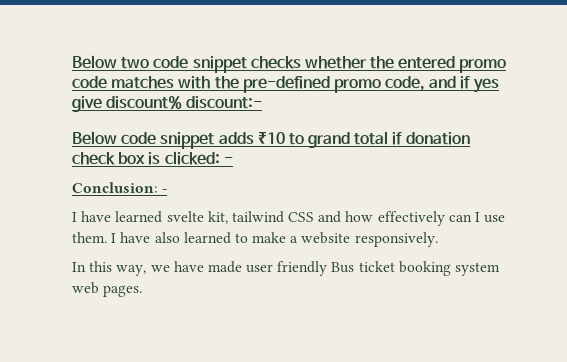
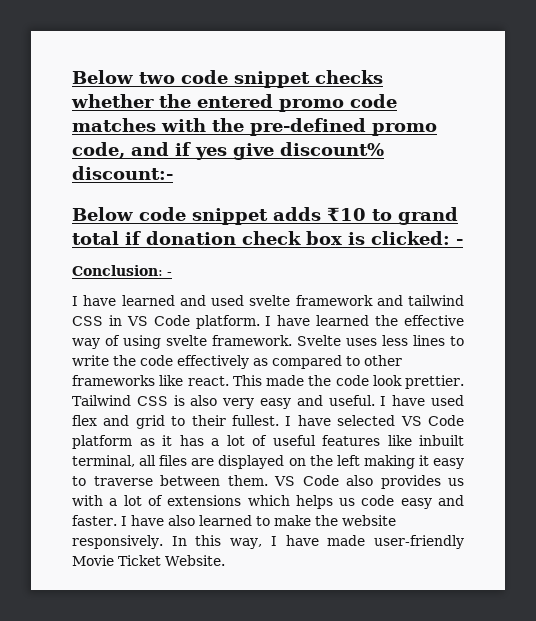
[166,211,506,226] [72,232,107,243] svelte kit, tailwind CSS and how effectively can I use them. -> [179,295,464,306] [72,315,464,329] [72,335,464,349] [72,355,402,369] [72,375,465,389] [72,395,464,409] [72,415,464,429] [72,435,464,449] [72,455,465,469] [72,475,464,489] [72,495,465,509] [72,515,117,526] and used svelte framework and tailwind CSS in VS Code platform. I have learned the effective way of using svelte framework. Svelte uses less lines to write the code effectively as compared to other frameworks like react. This made the code look prettier. Tailwind CSS is also very easy and useful. I have used flex and grid to their fullest. I have selected VS Code platform as it has a lot of useful features like inbuilt terminal, all files are displayed on the left making it easy to traverse between them. VS Code also provides us with a lot of extensions which helps us code easy and faster.
[290,236,299,243] a -> [314,515,338,526] the
(438, 239) // -> (163, 542) none
[150,265,170,272] we -> [270,536,277,546] I
[246,261,501,276] [72,282,143,297] user friendly Bus ticket booking system web pages. -> [374,535,464,549] [72,555,225,566] user-friendly Movie Ticket Website.

